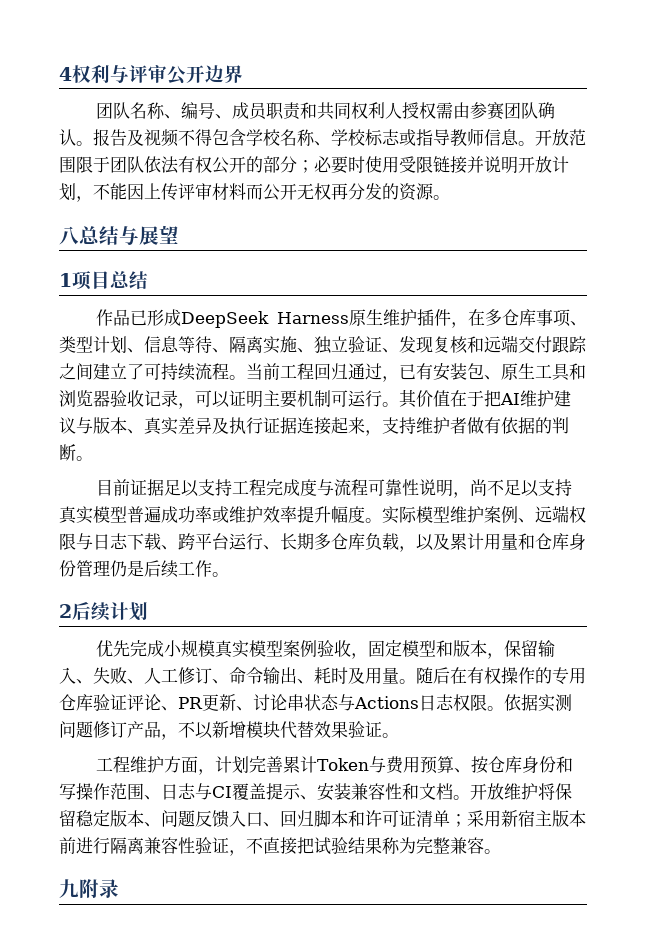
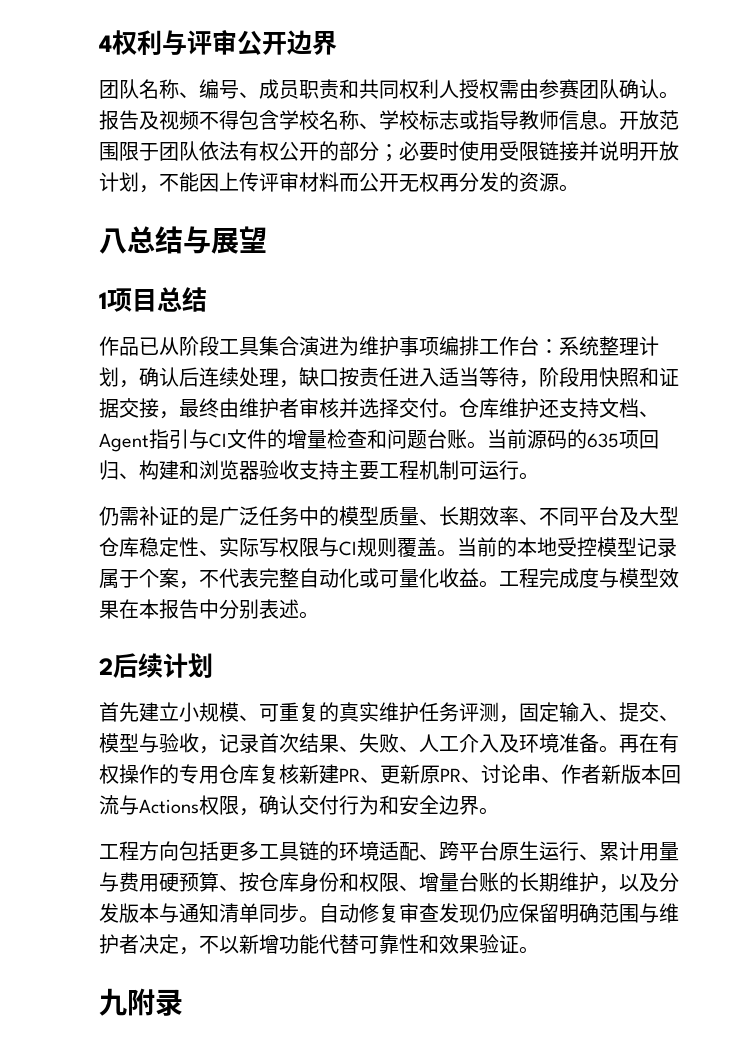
[147,309,587,328] [59,335,587,354] [59,363,586,382] [59,389,571,409] [59,417,569,436] [59,444,93,461] [96,479,573,498] [59,505,586,524] [59,533,586,552] [59,560,229,578] [59,602,148,621] [96,640,556,659] [59,667,450,684] 形成DeepSeek Harness原生维护插件，在多仓库事项、类型计划、信息等待、隔离实施、独立验证、发现复核和远端交付跟踪之间建立了可持续流程。当前工程回归通过，已有安装包、原生工具和浏览器验收记录，可以证明主要机制可运行。其价值在于把AI维护建议与版本、真实差异及执行证据连接起来，支持维护者做有依据的判断。 // 目前证据足以支持工程完成度与流程可靠性说明，尚不足以支持真实模型普遍成功率或维护效率提升幅度。实际模型维护案例、远端权限与日志下载、跨平台运行、长期多仓库负载，以及累计用量和仓库身份管理仍是后续工作。 // 2后续计划 // 优先完成小规模真实模型案例验收，固定模型和版本，保留输入、失败、人工修订、命令输出、耗时及用量。随后 -> [159,336,659,356] [99,367,679,388] [99,398,659,419] [99,429,659,452] [99,460,539,480] [99,506,679,526] [99,537,677,557] [99,568,679,589] [99,599,319,619] [99,653,213,678] [99,702,679,723] [99,733,639,754] 从阶段工具集合演进为维护事项编排工作台：系统整理计划，确认后连续处理，缺口按责任进入适当等待，阶段用快照和证据交接，最终由维护者审核并选择交付。仓库维护还支持文档、Agent指引与CI文件的增量检查和问题台账。当前源码的635项回归、构建和浏览器验收支持主要工程机制可运行。 // 仍需补证的是广泛任务中的模型质量、长期效率、不同平台及大型仓库稳定性、实际写权限与CI规则覆盖。当前的本地受控模型记录属于个案，不代表完整自动化或可量化收益。工程完成度与模型效果在本报告中分别表述。 // 2后续计划 // 首先建立小规模、可重复的真实维护任务评测，固定输入、提交、模型与验收，记录首次结果、失败、人工介入及环境准备。再
[93,694,572,712] [59,721,399,740] [96,756,421,775] 验证评论、PR更新、讨论串状态与Actions日志权限。依据实测问题修订产品，不以新增模块代替效果验证。 // 工程维护方面，计划完善累计Token与费用 -> [259,764,681,784] [99,795,499,816] [99,841,679,861] [99,872,179,892] 复核新建PR、更新原PR、讨论串、作者新版本回流与Actions权限，确认交付行为和安全边界。 // 工程方向包括更多工具链的环境适配、跨平台原生运行、累计用量与费用硬
[59,783,572,801] [59,810,586,828] [59,837,484,856] 写操作范围、日志与CI覆盖提示、安装兼容性和文档。开放维护将保留稳定版本、问题反馈入口、回归脚本和许可证清单；采用新宿主版本前进行隔离兼容性验证，不直接把试验结果称为完整兼容 -> [359,872,679,893] [99,903,679,923] [99,934,519,955] 权限、增量台账的长期维护，以及分发版本与通知清单同步。自动修复审查发现仍应保留明确范围与维护者决定，不以新增功能代替可靠性和效果验证

